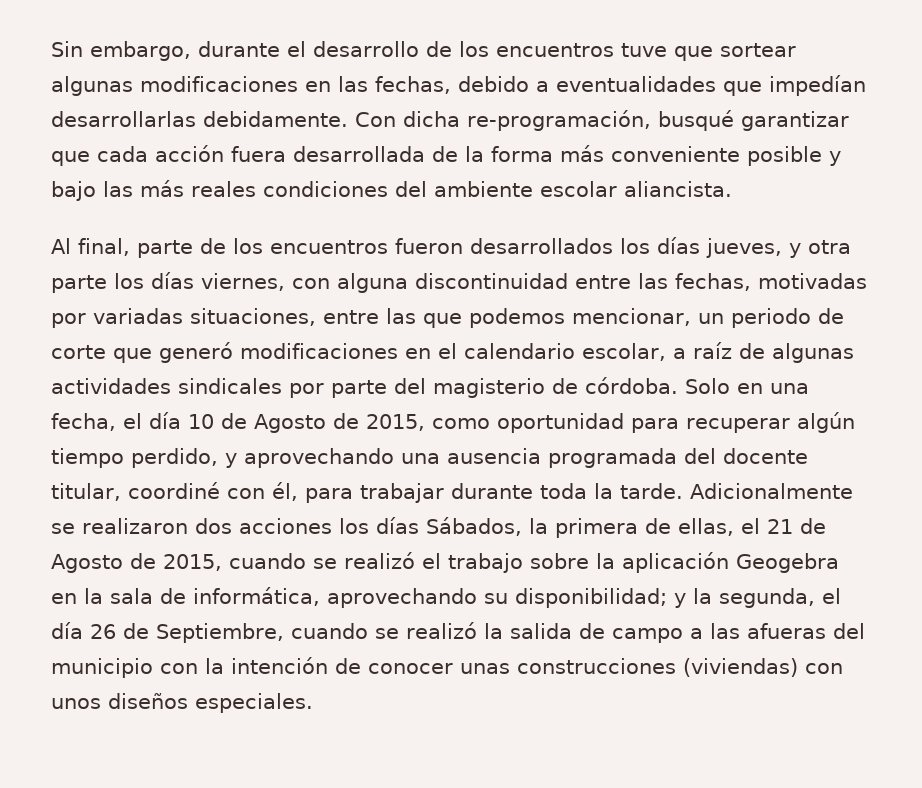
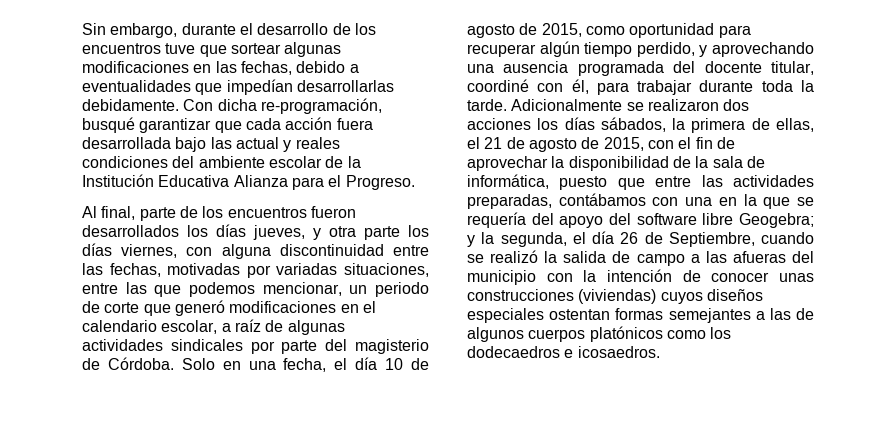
[432,145,841,166] [51,180,184,201] de la forma más conveniente posible y bajo las más -> [175,137,292,152] bajo las actual y
[624,181,732,197] aliancista. -> [325,156,361,168] [82,174,415,190] de la Institución Educativa Alianza para el Progreso.
[585,377,678,394] córdoba. -> [107,357,174,370] Córdoba.
[254,414,326,433] Agosto -> [467,24,515,38] agosto
[426,517,522,536] Sábados, -> [600,117,666,132] sábados,
[51,552,839,573] [51,587,667,608] Agosto de 2015, cuando se realizó el trabajo sobre la aplicación Geogebra en la sala de informática, aprovechando su disponibilidad; -> [528,137,735,152] [467,156,765,171] [467,174,814,190] [467,193,814,209] [467,212,814,228] agosto de 2015, con el fin de aprovechar la disponibilidad de la sala de informática, puesto que entre las actividades preparadas, contábamos con una en la que se requería del apoyo del software libre Geogebra;
[805,663,843,674] [51,693,313,713] con unos diseños especiales. -> [660,289,763,304] [467,308,815,323] [467,326,732,342] [467,346,660,358] cuyos diseños especiales ostentan formas semejantes a las de algunos cuerpos platónicos como los dodecaedros e icosaedros.

